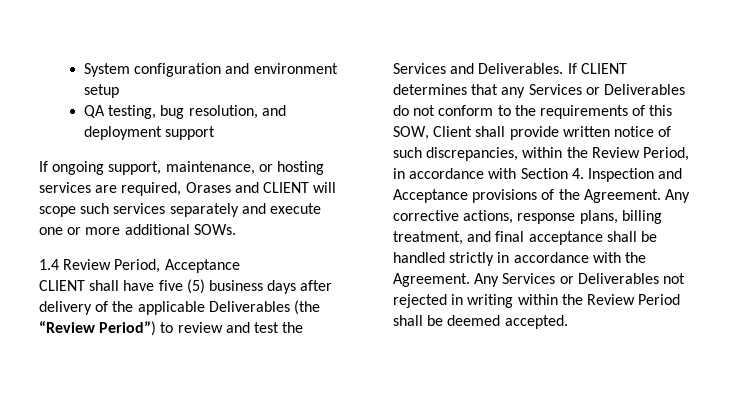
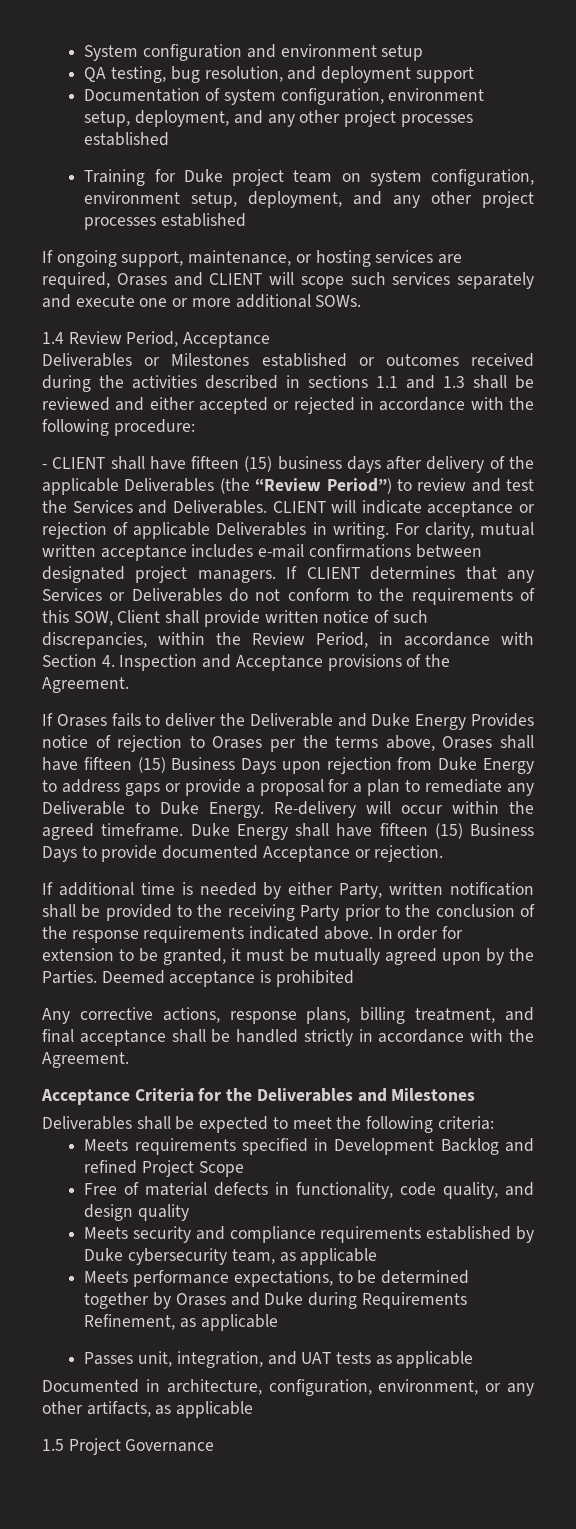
(216, 133) none -> [84,88,485,105] [84,110,473,127] [84,132,170,146] [84,169,534,186] [84,191,534,208] [84,213,247,230] // Documentation of system configuration, environment setup, deployment, and any other project processes established // Training for Duke project team on system configuration, environment setup, deployment, and any other project processes established
(240, 266) none -> [42,353,534,367] [42,375,534,392] [42,397,534,414] [42,419,195,436] [42,464,47,469] Deliverables or Milestones established or outcomes received during the activities described in sections 1.1 and 1.3 shall be reviewed and either accepted or rejected in accordance with the following procedure: // -
[158,279,205,294] five (5) -> [191,456,273,472] fifteen (15)
(564, 68) none -> [272,500,535,517] [42,522,534,539] [42,544,482,561] [42,566,276,583] CLIENT will indicate acceptance or rejection of applicable Deliverables in writing. For clarity, mutual written acceptance includes e-mail confirmations between designated project managers.
(661, 196) none -> [42,713,534,730] [42,735,534,752] [42,757,534,774] [42,779,535,796] [42,801,534,818] [42,823,534,840] [42,845,444,862] [42,882,534,899] [42,904,535,921] [42,926,464,943] [42,948,534,965] [42,970,354,987] // If Orases fails to deliver the Deliverable and Duke Energy Provides notice of rejection to Orases per the terms above, Orases shall have fifteen (15) Business Days upon rejection from Duke Energy to address gaps or provide a proposal for a plan to remediate any Deliverable to Duke Energy. Re-delivery will occur within the agreed timeframe. Duke Energy shall have fifteen (15) Business Days to provide documented Acceptance or rejection. // If additional time is needed by either Party, written notification shall be provided to the receiving Party prior to the conclusion of the response requirements indicated above. In order for extension to be granted, it must be mutually agreed upon by the Parties. Deemed acceptance is prohibited //
[474,273,685,287] [393,294,681,308] [393,315,568,329] Any Services or Deliverables not rejected in writing within the Review Period shall be deemed accepted. -> [41,1088,476,1105] [42,1116,494,1133] [84,1138,534,1155] [84,1160,244,1177] [84,1182,534,1199] [84,1204,190,1221] [84,1226,534,1243] [84,1248,378,1265] [84,1270,469,1287] [84,1292,467,1309] [84,1314,278,1331] [84,1351,474,1368] [42,1379,534,1396] [42,1401,254,1418] [42,1438,215,1455] // Acceptance Criteria for the Deliverables and Milestones // Deliverables shall be expected to meet the following criteria: // Meets requirements specified in Development Backlog and refined Project Scope // Free of material defects in functionality, code quality, and design quality // Meets security and compliance requirements established by Duke cybersecurity team, as applicable // Meets performance expectations, to be determined together by Orases and Duke during Requirements Refinement, as applicable // Passes unit, integration, and UAT tests as applicable // Documented in architecture, configuration, environment, or any other artifacts, as applicable // 1.5 Project Governance

